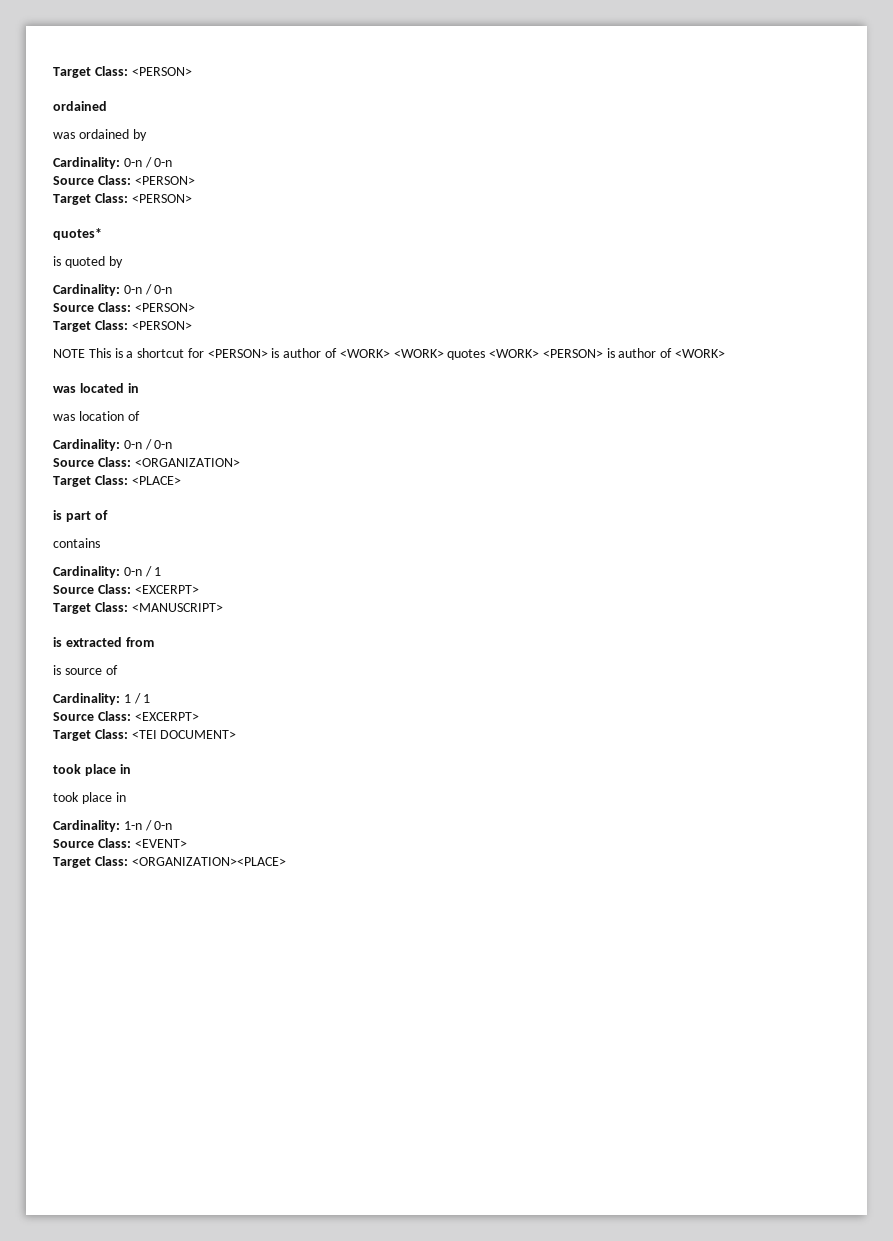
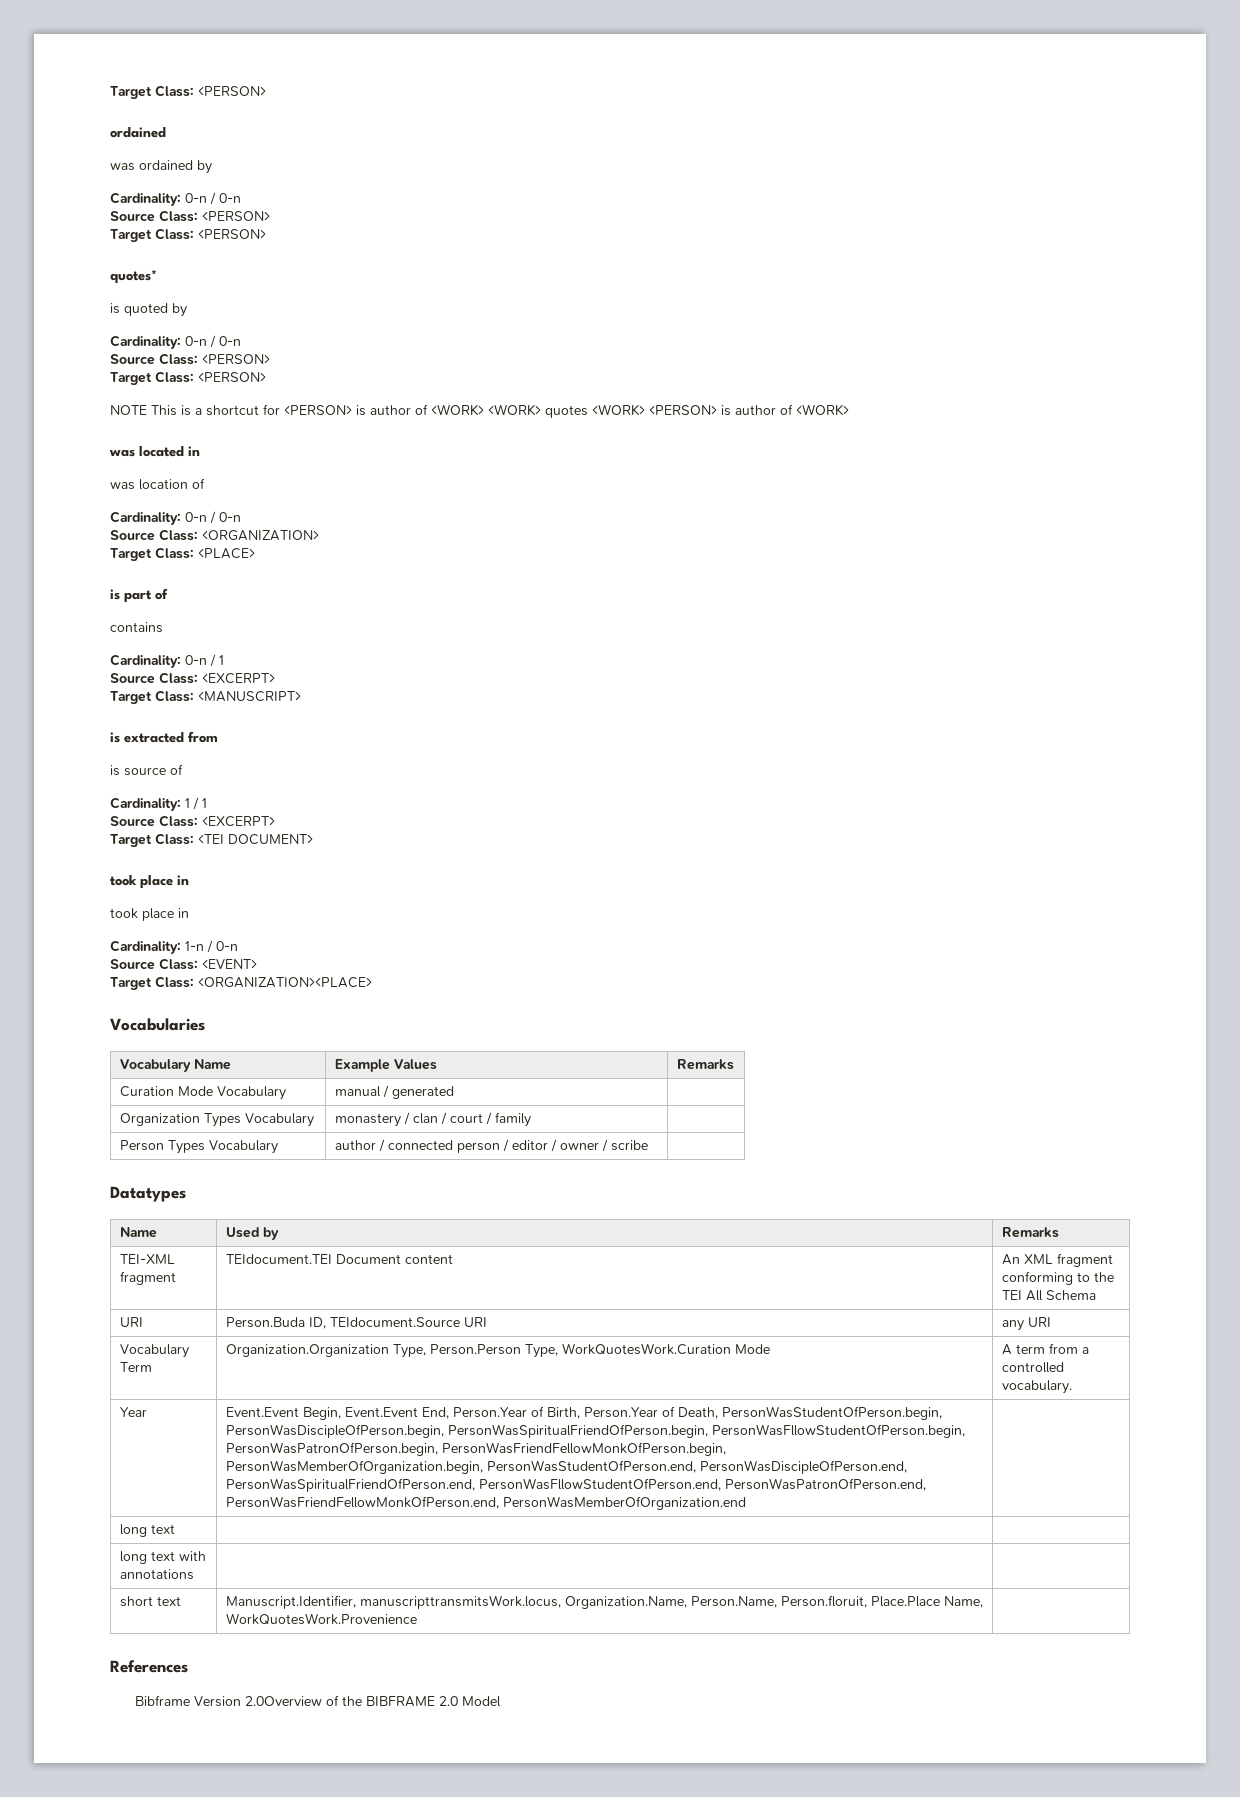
(286, 861) none -> [110,1018,205,1031] [119,1059,231,1072] [334,1059,437,1072] [676,1059,734,1070] [119,1086,286,1100] [334,1085,454,1099] [119,1113,314,1127] [334,1112,531,1127] [119,1140,278,1154] [334,1139,648,1153] [110,1186,186,1202] [119,1227,157,1238] [225,1227,279,1240] [1001,1227,1059,1238] [119,1254,175,1264] [119,1271,176,1285] [225,1254,453,1264] [1001,1253,1113,1267] [1001,1271,1114,1285] [1001,1290,1096,1301] [119,1317,143,1327] [225,1317,487,1329] [1001,1317,1051,1331] [119,1344,189,1358] [119,1362,152,1372] [225,1343,770,1358] [1001,1343,1089,1355] [1001,1362,1064,1373] [1001,1380,1072,1394] [119,1407,147,1417] [225,1406,942,1420] [225,1424,965,1438] [225,1442,726,1456] [225,1460,907,1474] [225,1478,926,1492] [225,1496,746,1510] [119,1524,175,1537] [119,1551,206,1564] [119,1569,194,1580] [119,1596,181,1607] [225,1595,983,1609] [225,1613,417,1625] [110,1660,188,1673] [134,1695,501,1707] // Vocabularies // Vocabulary Name | Example Values | Remarks // Curation Mode Vocabulary | manual / generated | // Organization Types Vocabulary | monastery / clan / court / family | // Person Types Vocabulary | author / connected person / editor / owner / scribe | // Datatypes // Name | Used by | Remarks // TEI-XML fragment | TEIdocument.TEI Document content | An XML fragment conforming to the TEI All Schema // URI | Person.Buda ID, TEIdocument.Source URI | any URI // Vocabulary Term | Organization.Organization Type, Person.Person Type, WorkQuotesWork.Curation Mode | A term from a controlled vocabulary. // Year | Event.Event Begin, Event.Event End, Person.Year of Birth, Person.Year of Death, PersonWasStudentOfPerson.begin, PersonWasDiscipleOfPerson.begin, PersonWasSpiritualFriendOfPerson.begin, PersonWasFllowStudentOfPerson.begin, PersonWasPatronOfPerson.begin, PersonWasFriendFellowMonkOfPerson.begin, PersonWasMemberOfOrganization.begin, PersonWasStudentOfPerson.end, PersonWasDiscipleOfPerson.end, PersonWasSpiritualFriendOfPerson.end, PersonWasFllowStudentOfPerson.end, PersonWasPatronOfPerson.end, PersonWasFriendFellowMonkOfPerson.end, PersonWasMemberOfOrganization.end | // long text | | // long text with annotations | | // short text | Manuscript.Identifier, manuscripttransmitsWork.locus, Organization.Name, Person.Name, Person.floruit, Place.Place Name, WorkQuotesWork.Provenience | // References // Bibframe Version 2.0Overview of the BIBFRAME 2.0 Model

